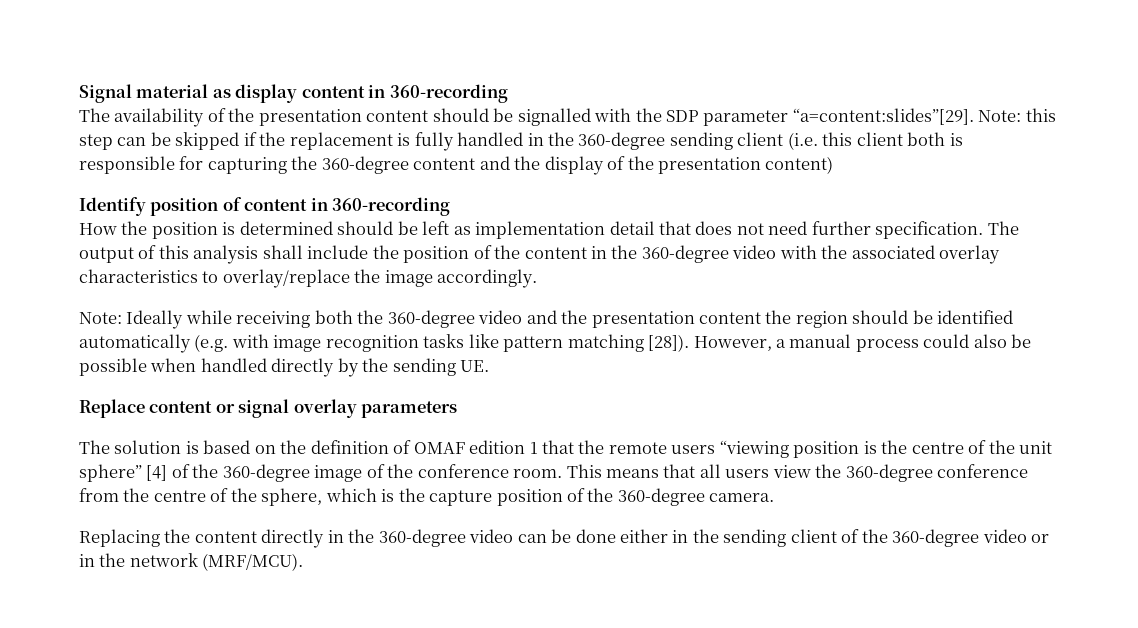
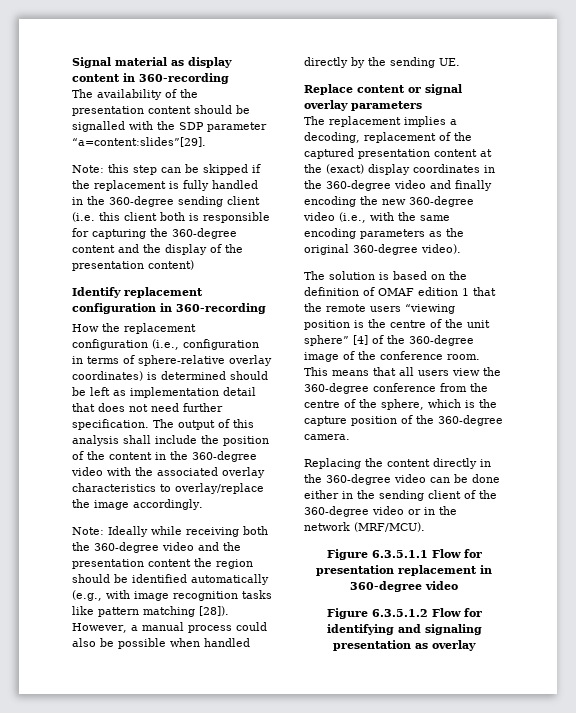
(974, 116) none -> (206, 142) //
[150,197,308,216] position of content -> [124,287,203,298] [72,303,156,314] replacement configuration
[151,222,218,239] position -> [124,323,196,334] [72,339,259,350] [72,355,272,366] [72,371,143,381] replacement configuration (i.e., configuration in terms of sphere-relative overlay coordinates)
[194,334,229,352] (e.g. -> [72,590,102,601] (e.g.,
(458, 409) none -> [304,116,457,127] [304,132,472,143] [304,148,492,159] [304,164,495,175] [304,180,492,191] [304,196,474,207] [303,212,450,223] [304,228,464,239] [304,244,461,255] // The replacement implies a decoding, replacement of the captured presentation content at the (exact) display coordinates in the 360-degree video and finally encoding the new 360-degree video (i.e., with the same encoding parameters as the original 360-degree video).
(304, 562) none -> [326,549,482,560] [316,565,492,576] [350,581,458,592] [326,608,482,619] [326,624,482,635] [333,640,476,651] // Figure 6.3.5.1.1 Flow for presentation replacement in 360-degree video // Figure 6.3.5.1.2 Flow for identifying and signaling presentation as overlay

